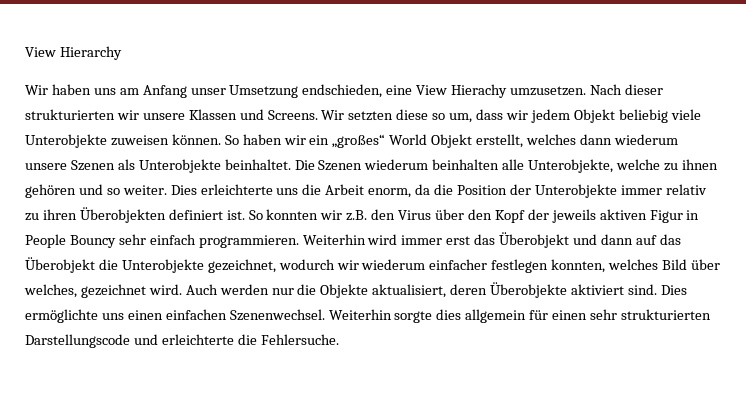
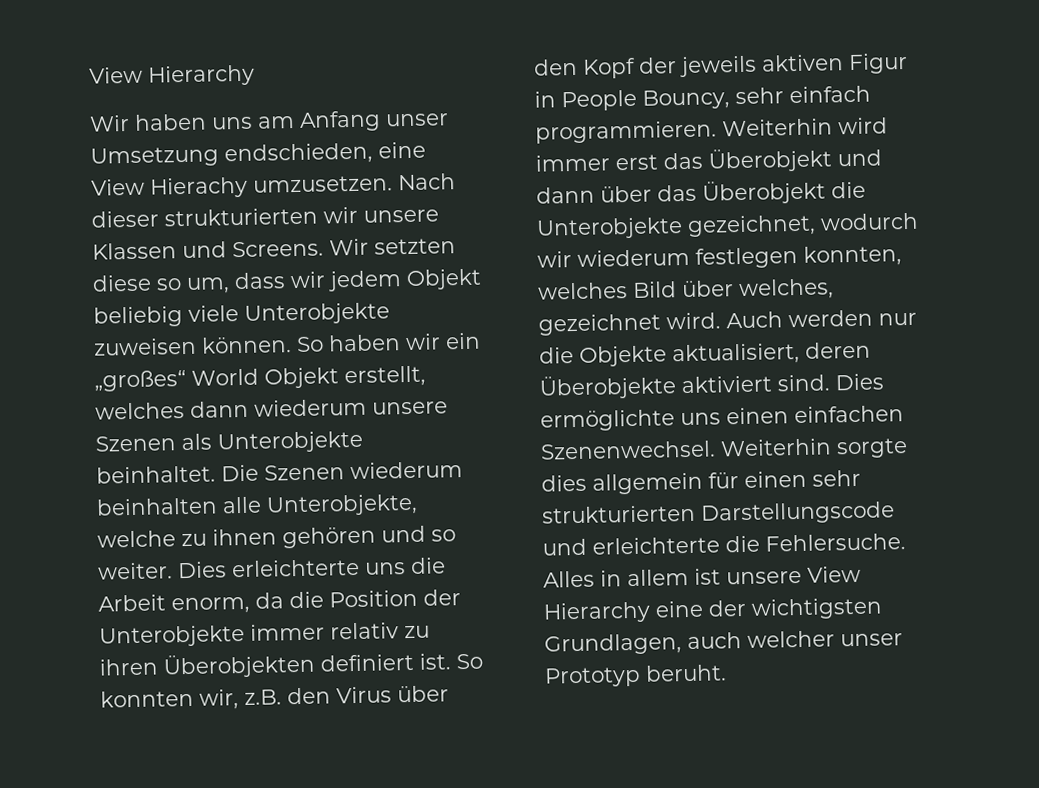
[320,210,343,220] wir -> [199,689,239,710] wir,
[69,235,116,248] Bouncy -> [642,89,730,110] Bouncy,
[635,235,657,245] auf -> [600,185,652,203] über
[429,259,488,270] einfacher -> (690, 257) none
(339, 339) none -> [543,565,861,588] [543,597,883,624] [544,630,903,656] [544,664,727,688] Alles in allem ist unsere View Hierarchy eine der wichtigsten Grundlagen, auch welcher unser Prototyp beruht.

